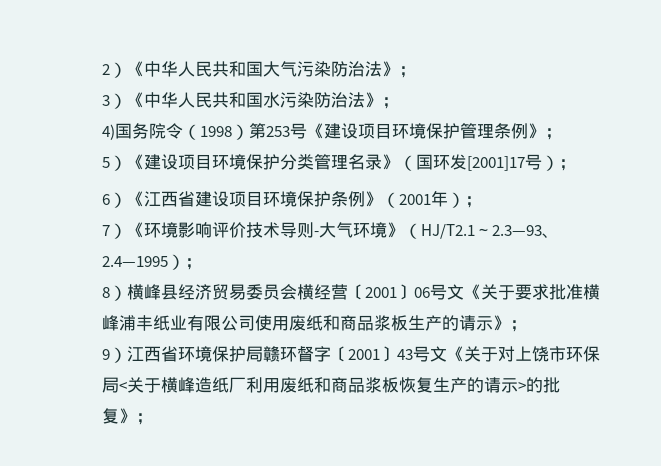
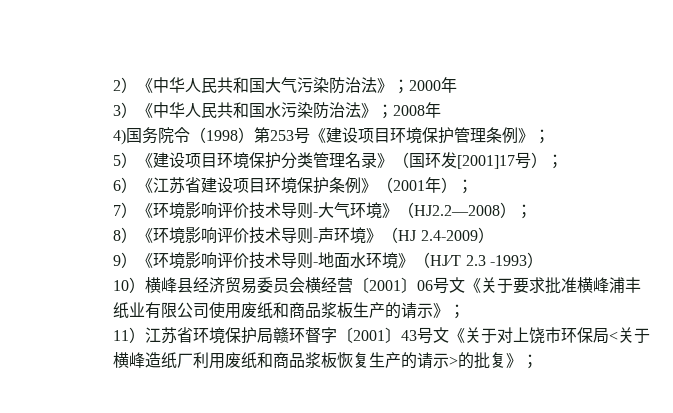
(417, 72) none -> [409,77,458,93] 2000年
(400, 103) none -> [393,102,442,118] 2008年
[161,191,179,207] 西 -> [169,177,186,194] 苏
[421,224,560,239] [102,256,169,267] HJ/T2.1～2.3—93、2.4—1995 -> [414,205,501,216] HJ2.2—2008
(128, 293) none -> [137,227,494,244] [113,252,544,269] [113,277,146,293] 《环境影响评价技术导则-声环境》（HJ 2.4-2009） // 9）《环境影响评价技术导则-地面水环境》（HJ∕T 2.3 -1993） // 10）
[102,346,162,363] 9）江西 -> [113,327,178,344] 11）江苏

